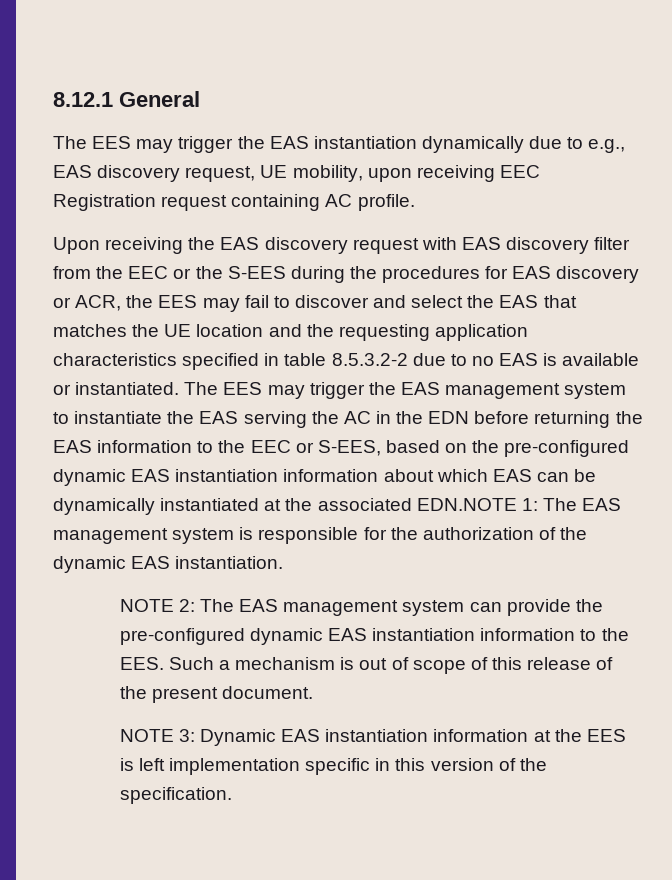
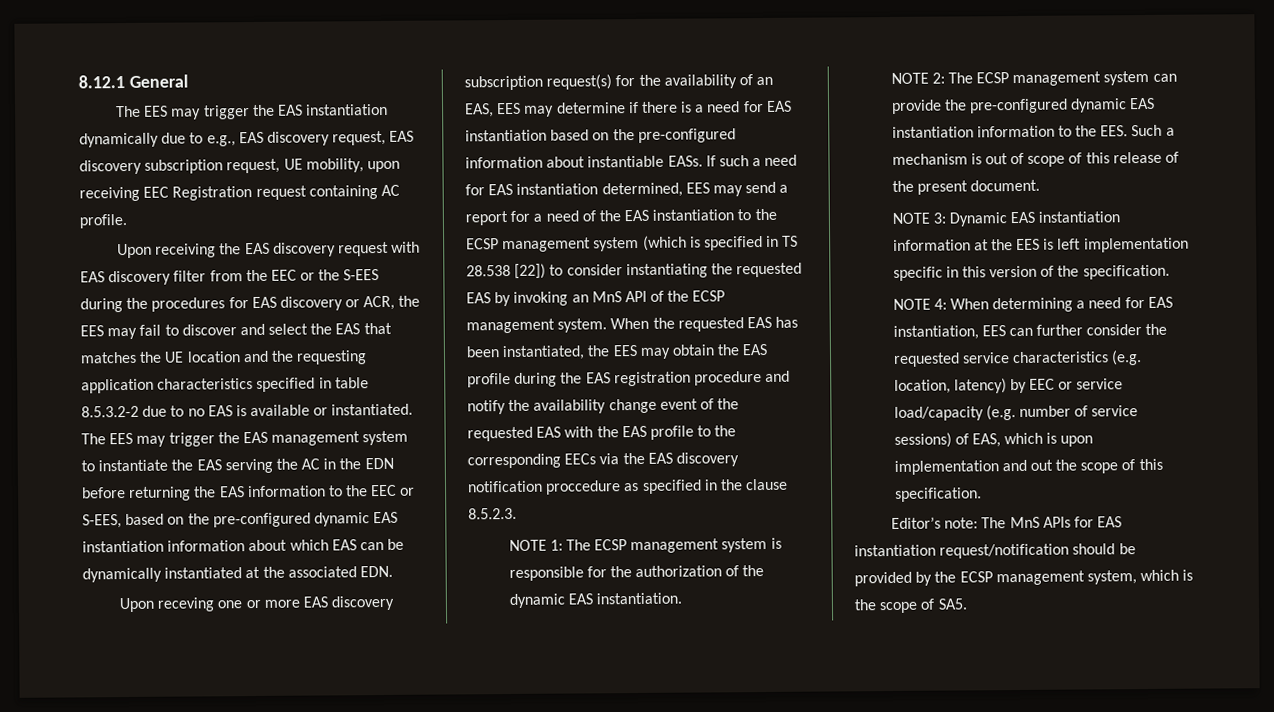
(256, 174) none -> [389,130,415,142] [79,158,281,175] EAS discovery subscription request,
[416,498,517,511] EDN.NOTE -> [359,565,393,578] [118,595,395,613] [464,74,774,91] [465,100,792,118] [465,128,736,143] [465,154,798,169] [465,181,789,198] [465,208,777,226] [466,235,799,253] [466,262,803,279] [466,290,726,307] [466,316,799,334] [466,343,768,361] [467,370,791,388] [467,398,740,415] [467,425,737,442] [467,452,739,469] [467,478,789,495] [468,507,517,520] [508,539,547,552] EDN. // Upon receving one or more EAS discovery subscription request(s) for the availability of an EAS, EES may determine if there is a need for EAS instantiation based on the pre-configured information about instantiable EASs. If such a need for EAS instantiation determined, EES may send a report for a need of the EAS instantiation to the ECSP management system (which is specified in TS 28.538 [22]) to consider instantiating the requested EAS by invoking an MnS API of the ECSP management system. When the requested EAS has been instantiated, the EES may obtain the EAS profile during the EAS registration procedure and notify the availability change event of the requested EAS with the EAS profile to the corresponding EECs via the EAS discovery notification proccedure as specified in the clause 8.5.2.3. // NOTE
[582,498,622,511] EAS -> [594,539,628,551] ECSP
[239,599,279,612] EAS -> [976,72,1010,84] ECSP
(232, 795) none -> [892,296,1173,313] [892,323,1168,340] [892,350,1143,367] [893,378,1124,394] [893,405,1139,421] [893,432,1094,448] [893,458,1163,475] [894,487,982,502] [890,516,1123,530] [854,543,1136,559] [854,569,1194,587] [854,598,968,614] // NOTE 4: When determining a need for EAS instantiation, EES can further consider the requested service characteristics (e.g. location, latency) by EEC or service load/capacity (e.g. number of service sessions) of EAS, which is upon implementation and out the scope of this specification. // Editor’s note: The MnS APIs for EAS instantiation request/notification should be provided by the ECSP management system, which is the scope of SA5.

